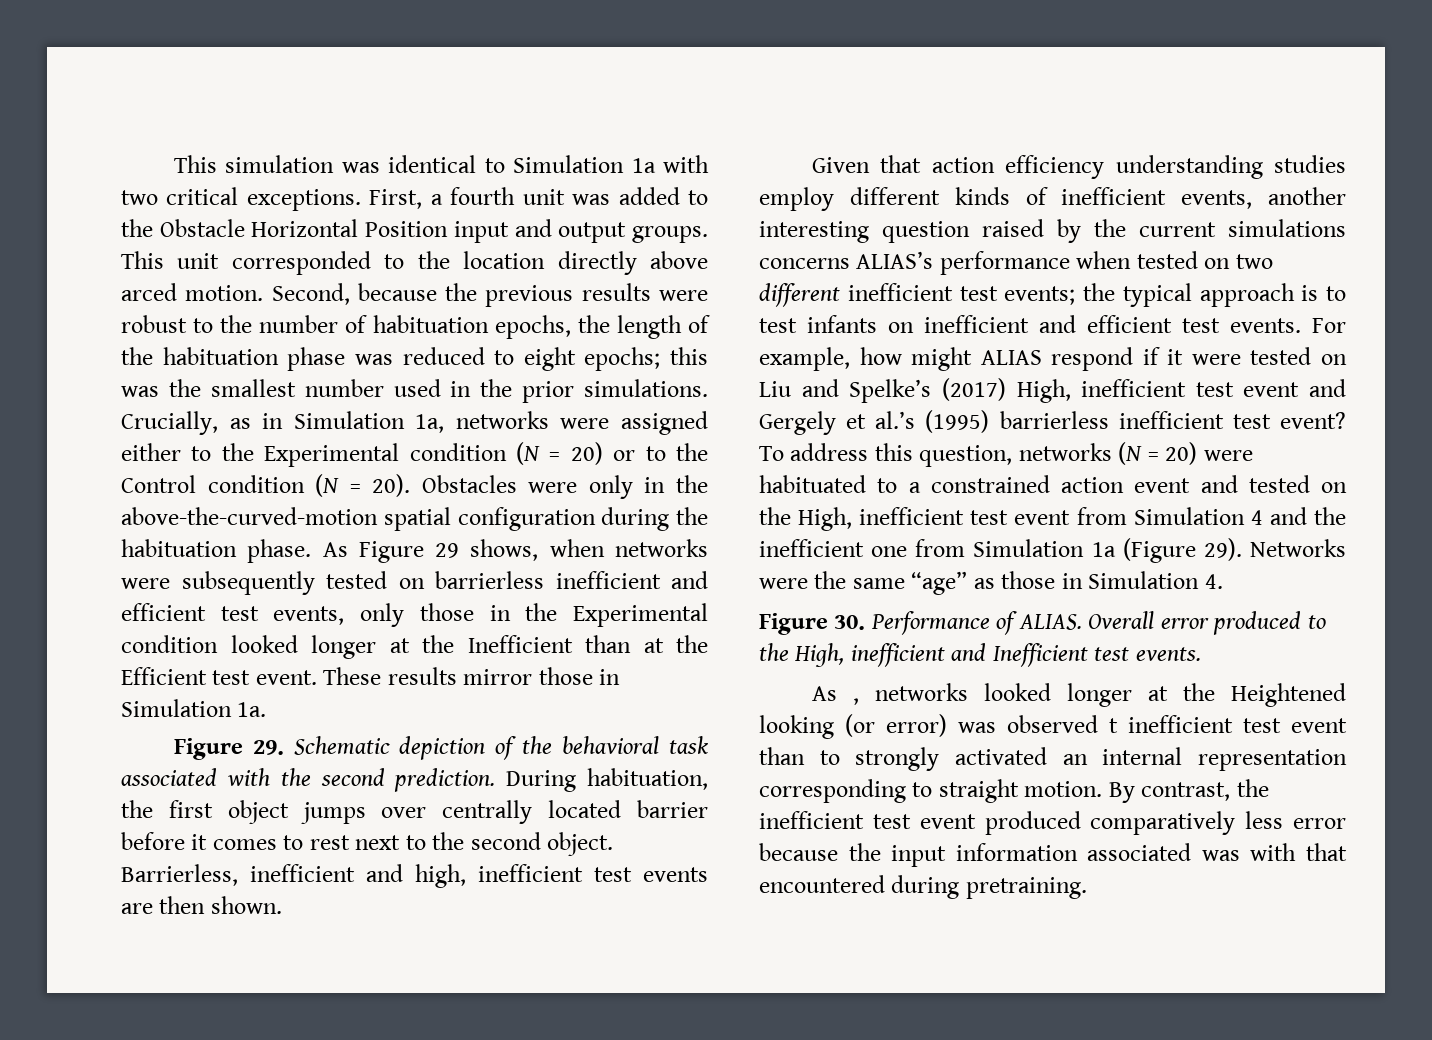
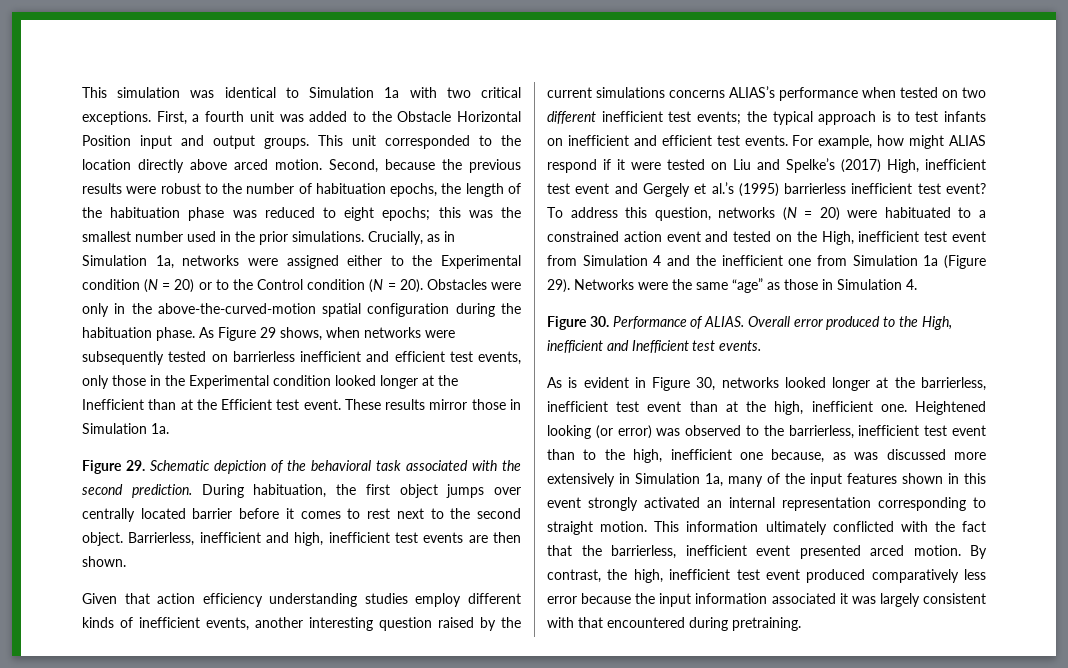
[852,698,859,705] , -> [568,377,716,391] is evident in Figure 30,
(1215, 692) none -> [921,377,986,391] [547,401,907,415] barrierless, inefficient test event than at the high, inefficient one.
[1109,718,1118,733] t -> [746,425,854,439] to the barrierless,
(840, 757) none -> [604,449,986,463] [547,473,986,487] [547,497,581,508] the high, inefficient one because, as was discussed more extensively in Simulation 1a, many of the input features shown in this event
(1103, 789) none -> [654,521,986,535] [547,545,961,559] This information ultimately conflicted with the fact that the barrierless, inefficient event presented arced motion.
(1269, 788) none -> [633,569,663,583] high,
[1201,850,1240,861] was -> [839,593,986,607] it was largely consistent

